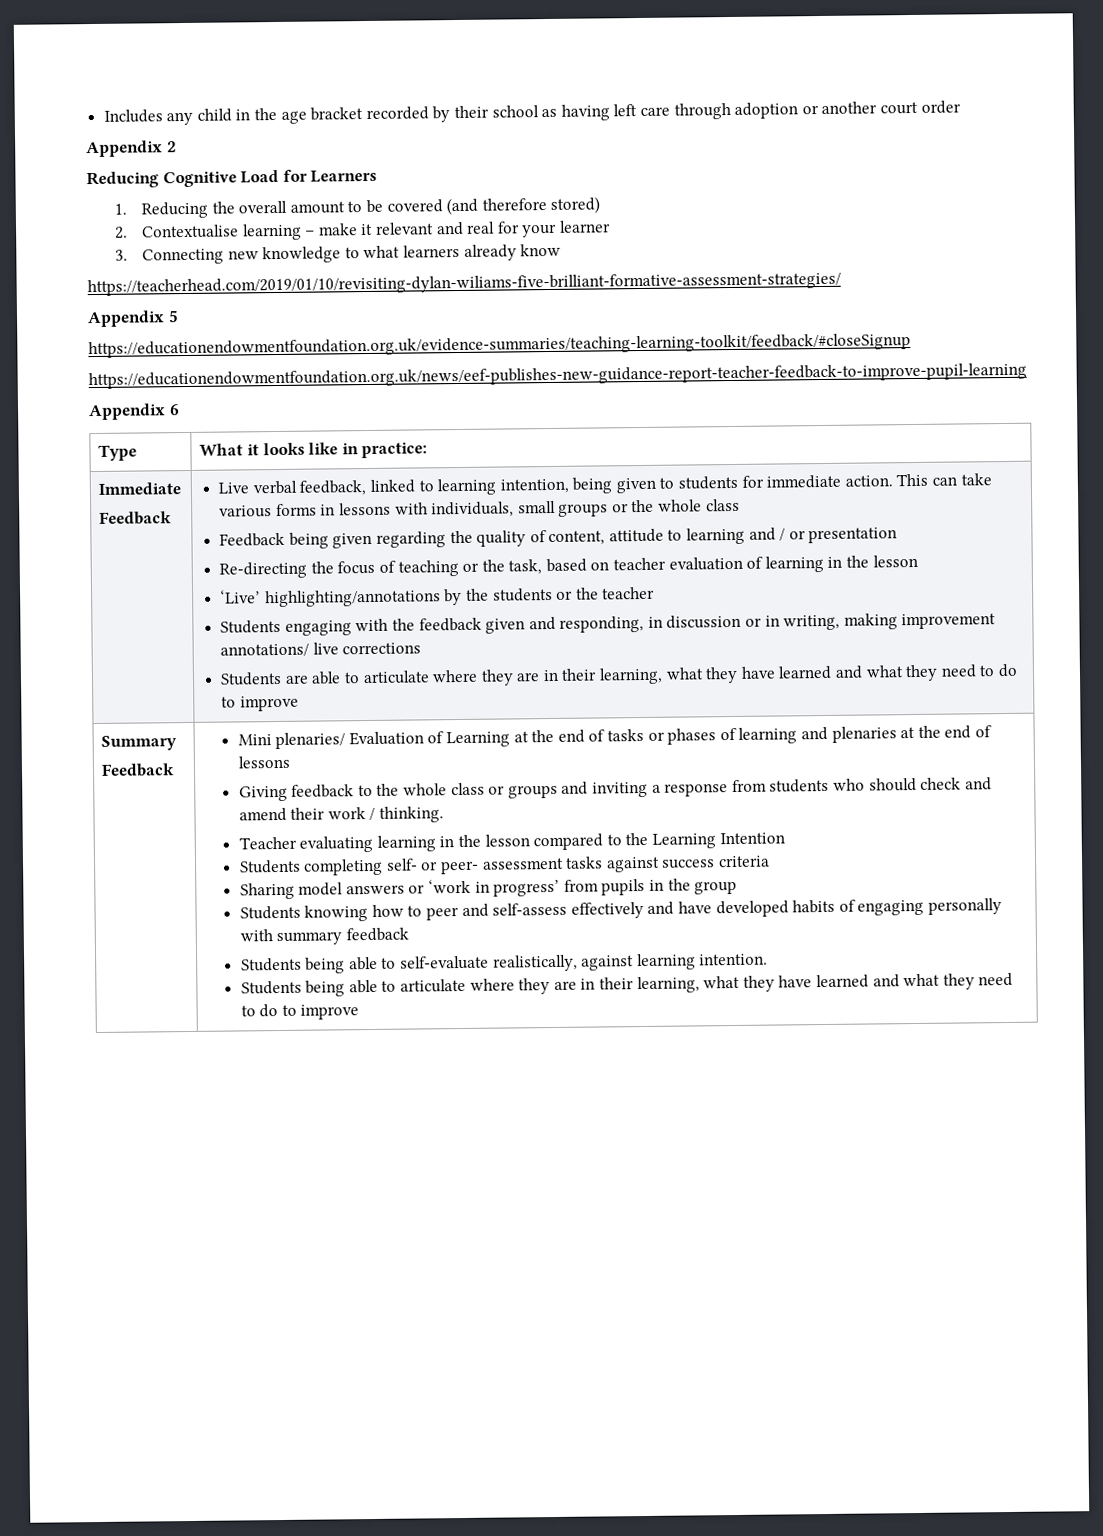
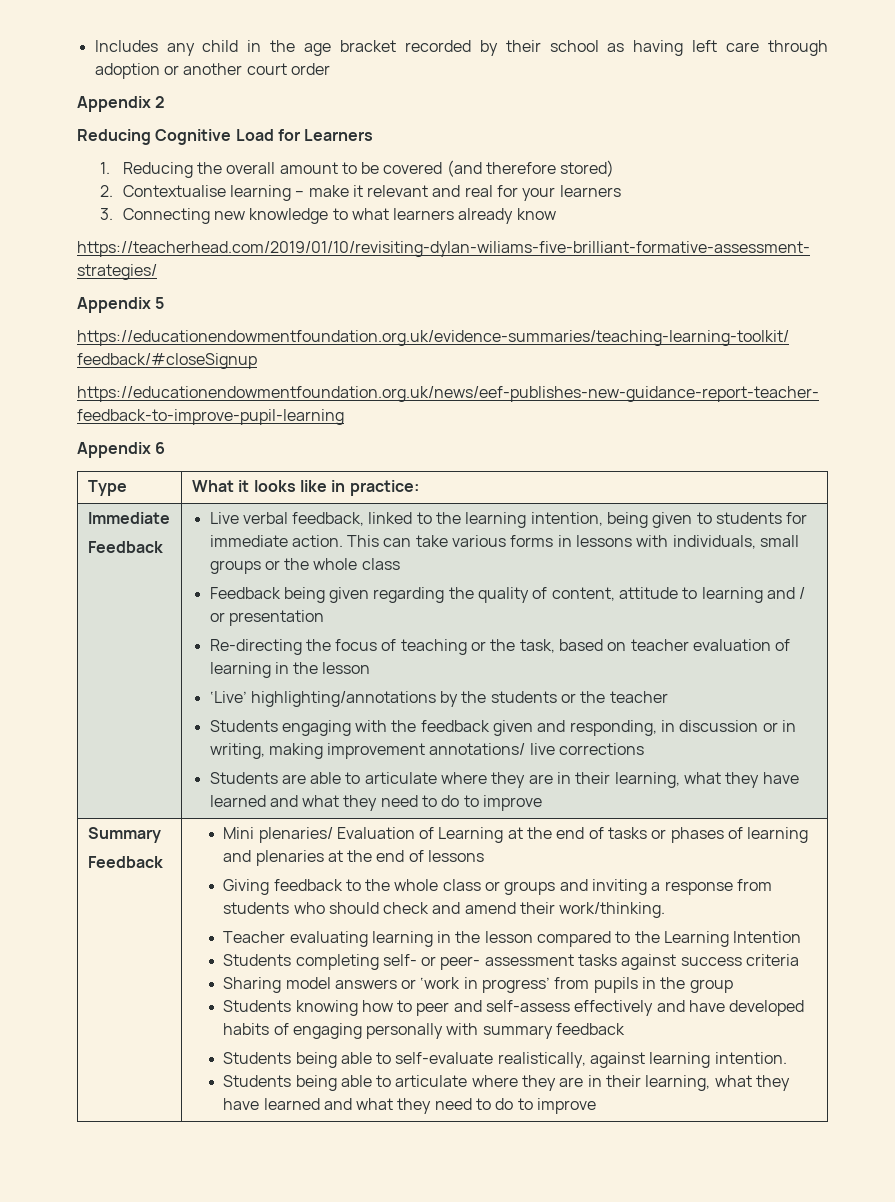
[558,220,611,233] learner -> [559,185,621,197] learners
(434, 486) none -> [436,512,462,524] the
[327,806,445,823] work / thinking. -> [559,902,666,918] work/thinking.

